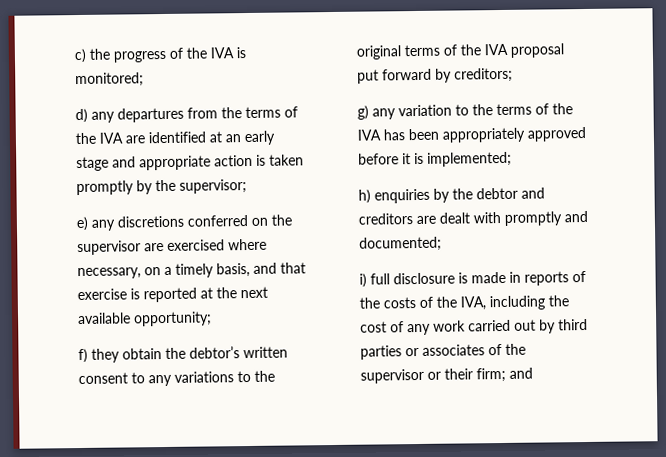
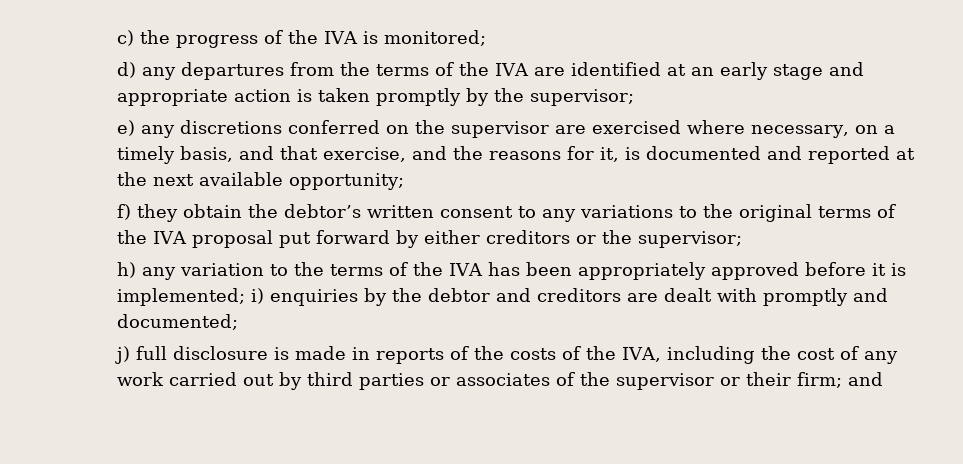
[76,288,140,301] exercise is -> [323,146,803,162] exercise, and the reasons for it, is documented and
[453,67,513,83] [356,105,369,120] creditors; // g) -> [424,230,743,248] [117,262,137,278] either creditors or the supervisor; // h)
[357,189,371,204] // h) -> [251,288,265,304] i)
[358,273,367,288] i) -> [115,346,131,364] j)

